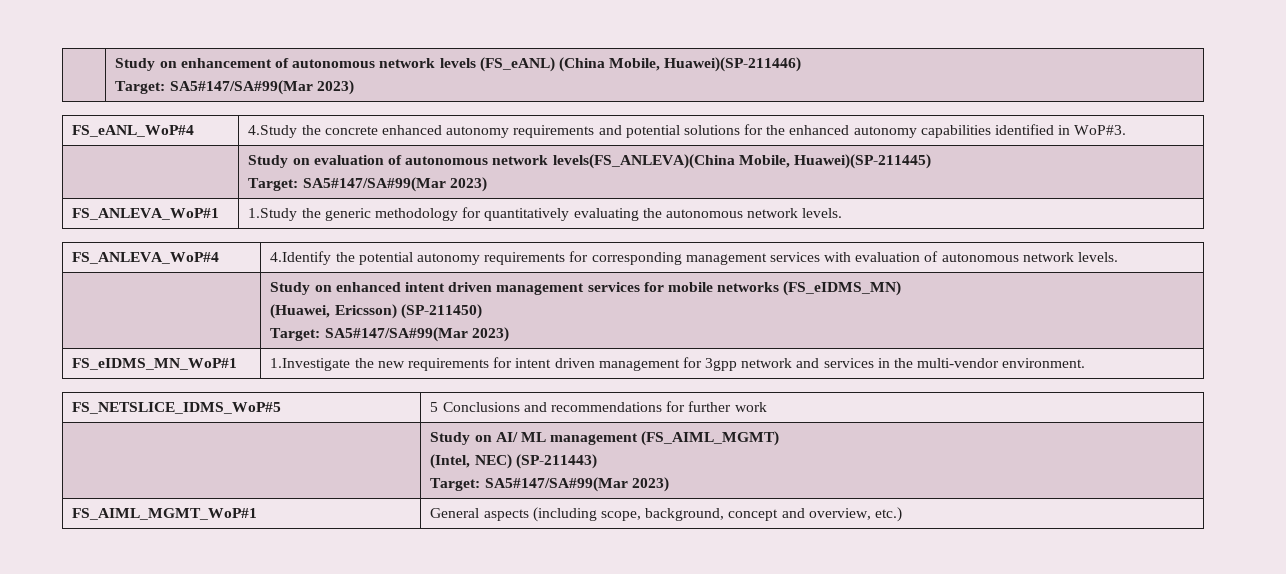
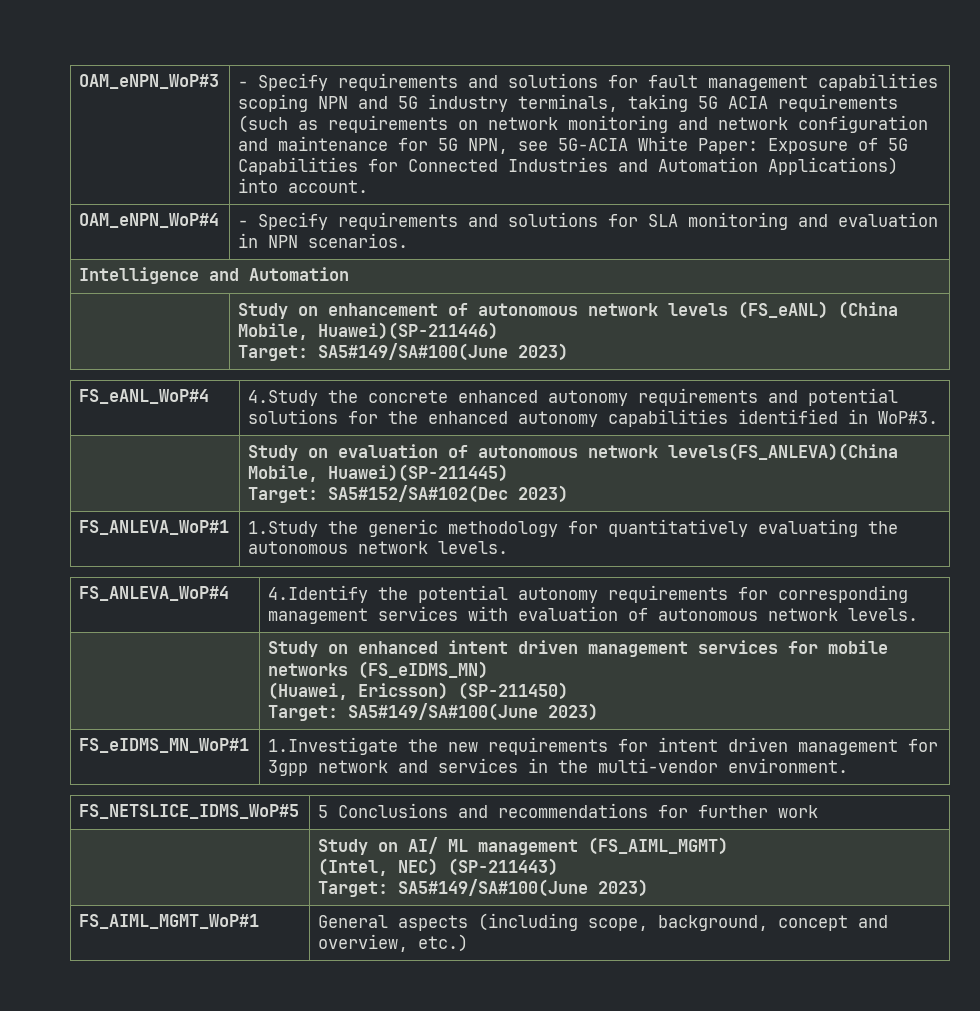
(115, 64) none -> [79,74,220,89] [238,73,939,91] [238,94,899,112] [238,115,929,133] [238,136,909,154] [238,157,899,175] [238,178,369,193] [79,213,220,228] [238,212,939,230] [238,233,409,248] [79,267,350,284] OAM_eNPN_WoP#3 | - Specify requirements and solutions for fault management capabilities scoping NPN and 5G industry terminals, taking 5G ACIA requirements (such as requirements on network monitoring and network configuration and maintenance for 5G NPN, see 5G-ACIA White Paper: Exposure of 5G Capabilities for Connected Industries and Automation Applications) into account. // OAM_eNPN_WoP#4 | - Specify requirements and solutions for SLA monitoring and evaluation in NPN scenarios. // Intelligence and Automation //
[169,80,313,95] SA5#147/SA#99(Mar -> [318,343,509,361] SA5#149/SA#100(June
[302,177,446,192] SA5#147/SA#99(Mar -> [328,485,509,503] SA5#152/SA#102(Dec
[324,327,468,342] SA5#147/SA#99(Mar -> [348,703,539,721] SA5#149/SA#100(June
[484,477,628,492] SA5#147/SA#99(Mar -> [398,879,589,897] SA5#149/SA#100(June

